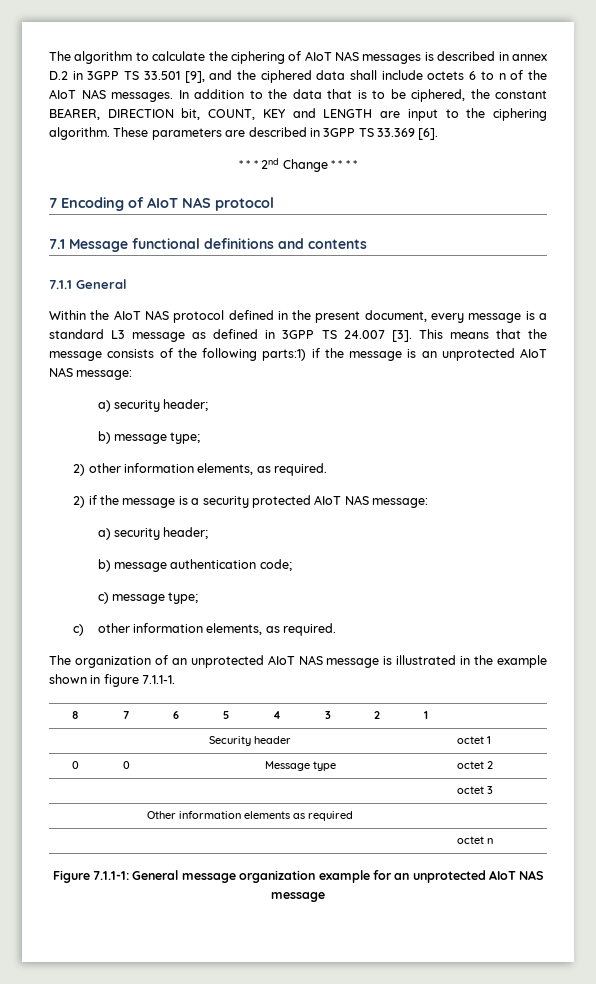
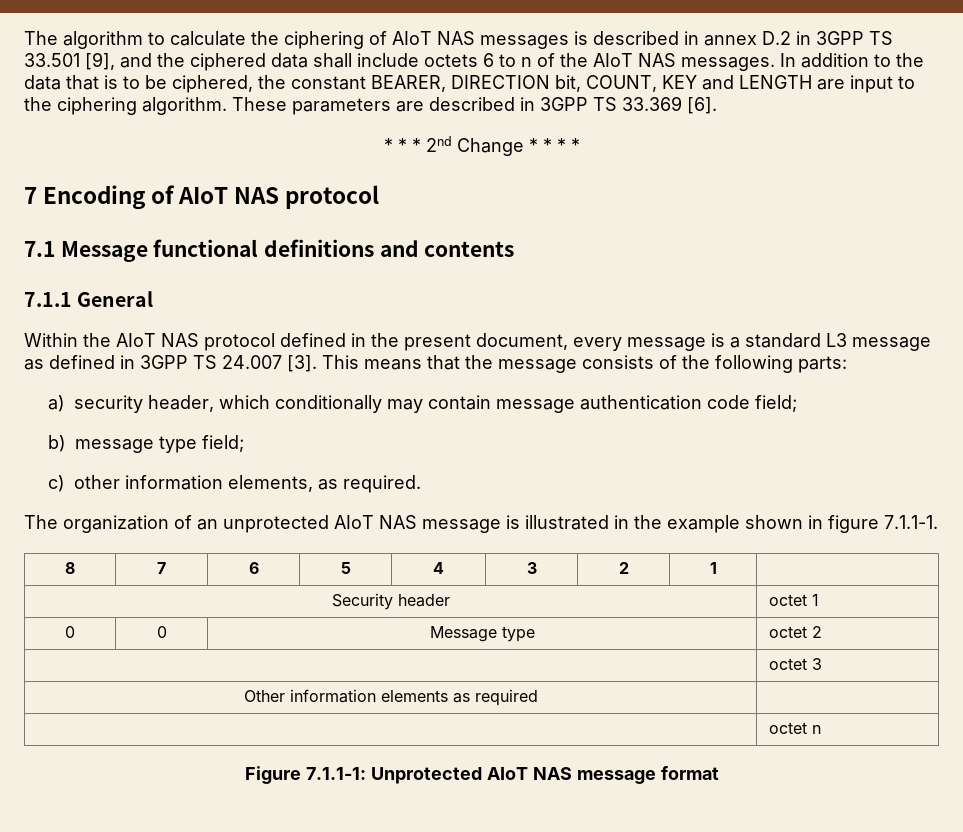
[262,348,547,361] [49,367,133,380] [97,399,209,412] [97,431,201,444] [73,463,328,476] [73,495,429,508] [97,527,209,540] [97,559,292,572] [97,592,199,604] parts:1) if the message is an unprotected AIoT NAS message: // a) security header; // b) message type; // 2) other information elements, as required. // 2) if the message is a security protected AIoT NAS message: // a) security header; // b) message authentication code; // c) message type; -> [798,356,847,373] [47,395,797,413] [47,435,244,453] parts: // a) security header, which conditionally may contain message authentication code field; // b) message type field;
[132,870,544,883] [271,892,325,902] General message organization example for an unprotected AIoT NAS message -> [370,766,719,784] Unprotected AIoT NAS message format

